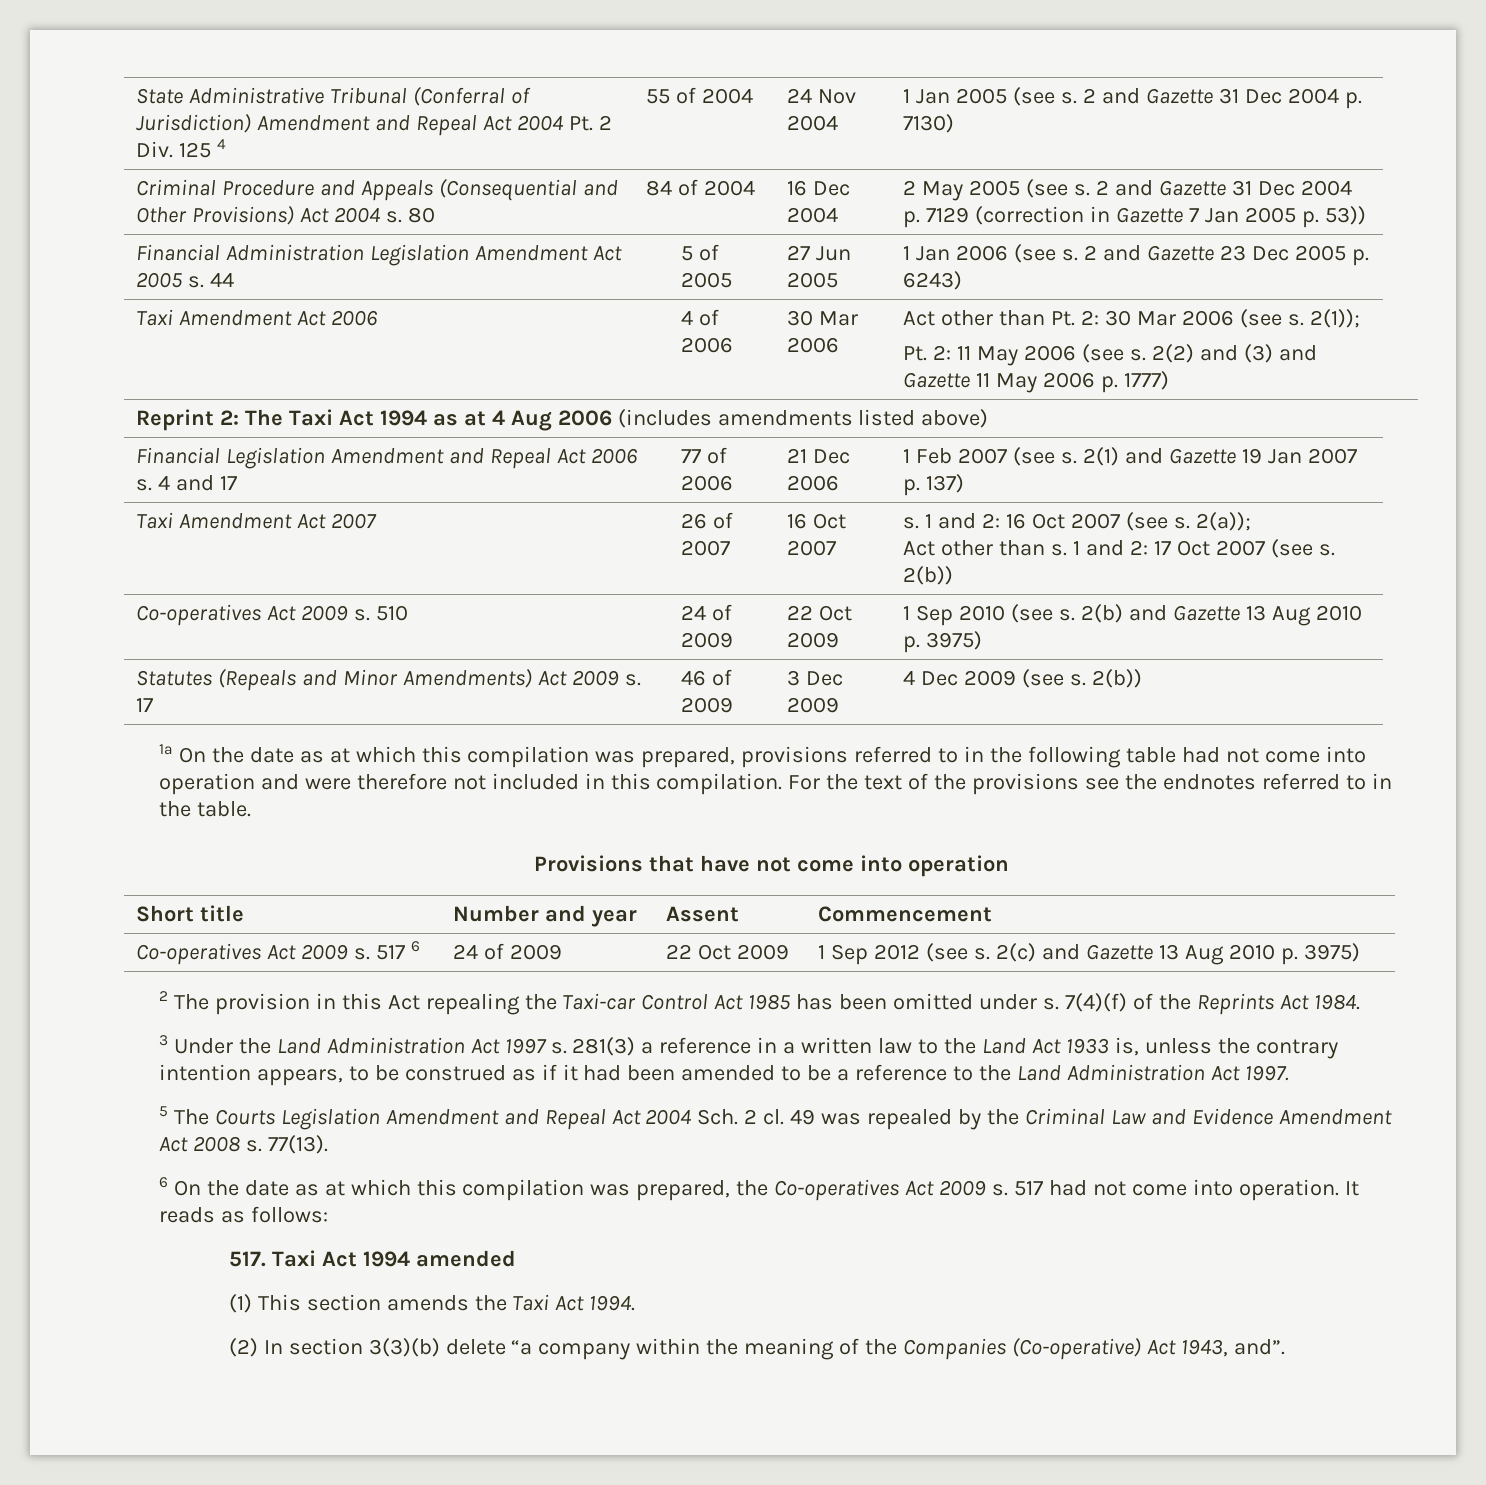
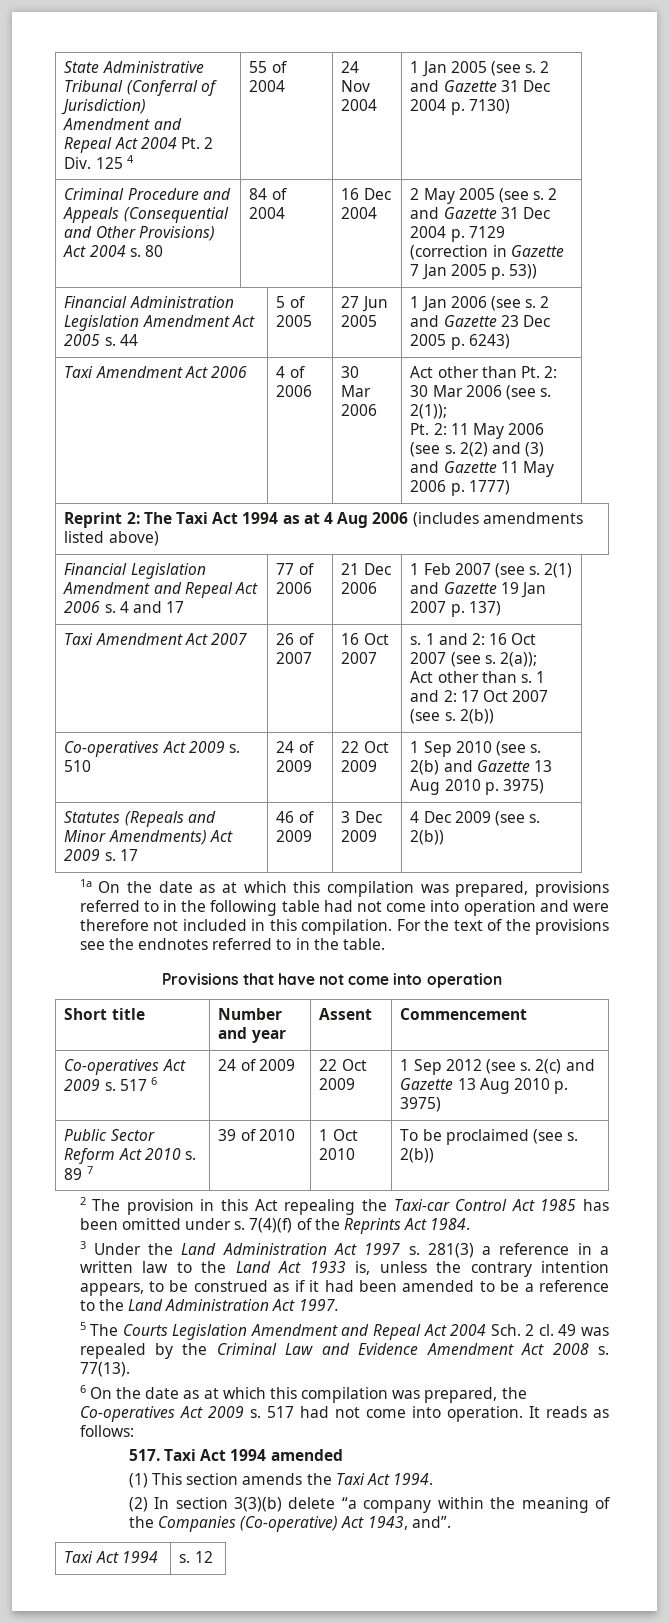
(1360, 952) none -> [64,1129,155,1141] [64,1148,197,1164] [64,1166,93,1180] [218,1129,295,1141] [319,1129,358,1141] [319,1148,356,1160] [400,1129,579,1145] [400,1148,435,1163] // Public Sector Reform Act 2010 s. 89 7 | 39 of 2010 | 1 Oct 2010 | To be proclaimed (see s. 2(b))
(1285, 1347) none -> [64,1551,158,1563] [179,1551,213,1563] // Taxi Act 1994 | s. 12

